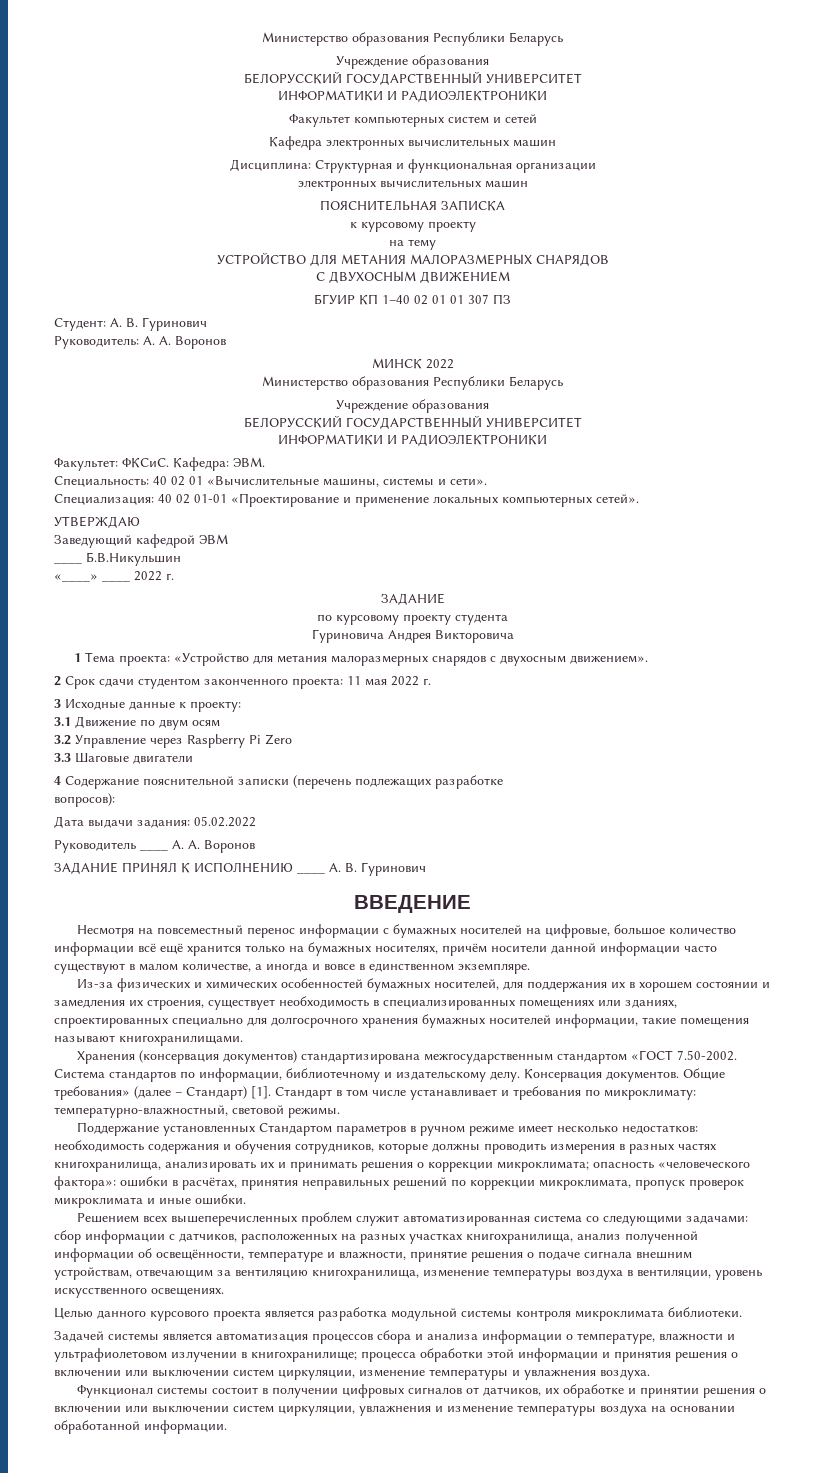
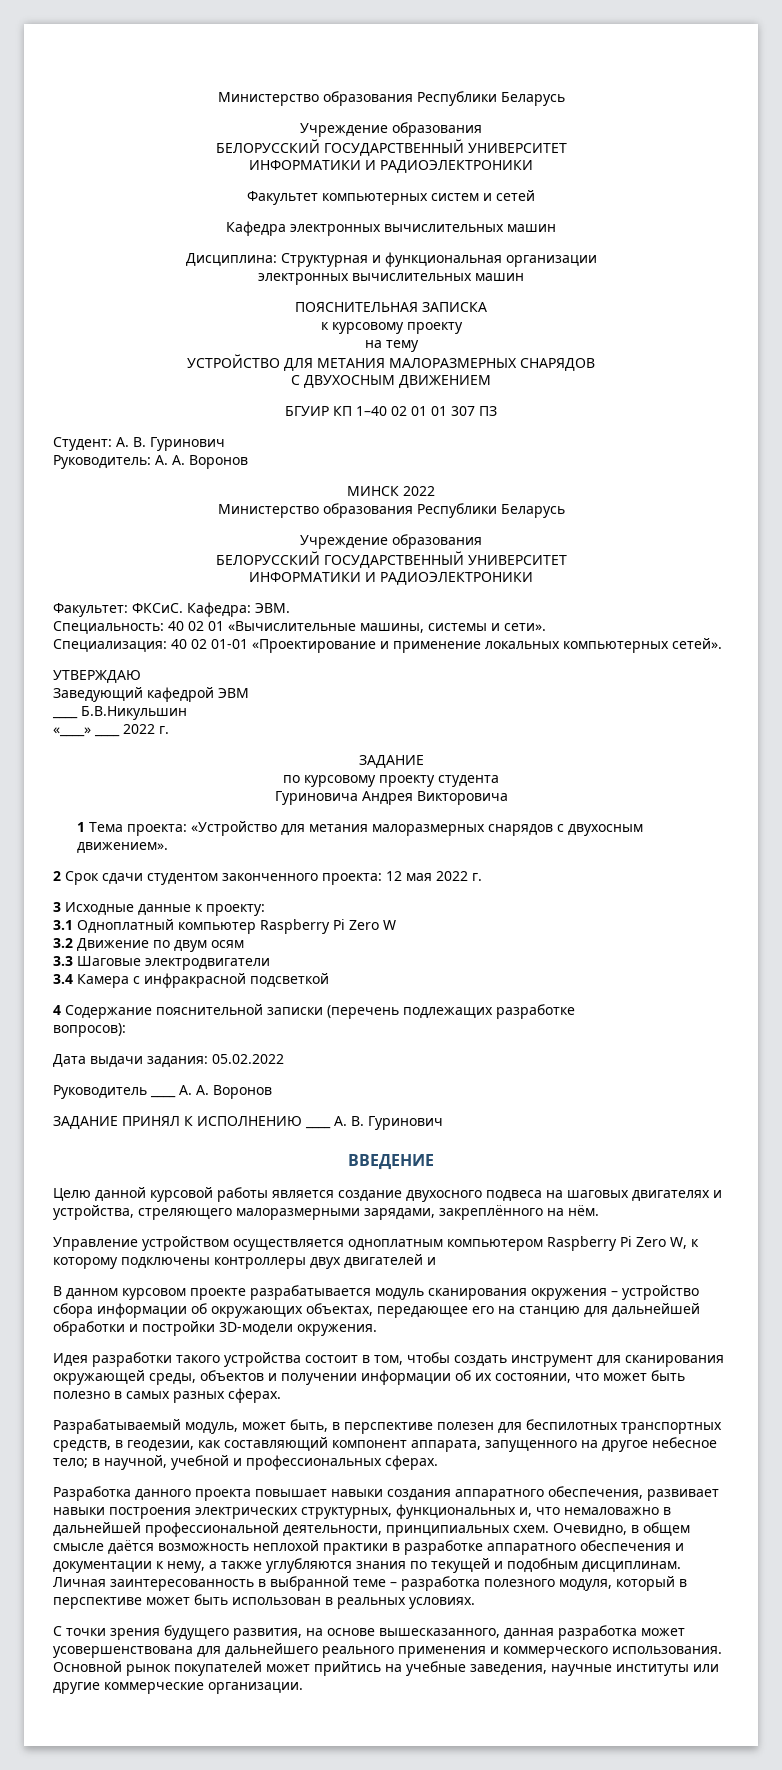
[347,676,361,685] 11 -> [386,871,402,881] 12
[75,716,220,730] [54,734,292,748] [54,753,193,764] Движение по двум осям // 3.2 Управление через Raspberry Pi Zero // 3.3 Шаговые двигатели -> [77,919,396,934] [53,938,244,952] [53,956,270,970] [53,973,329,988] Одноплатный компьютер Raspberry Pi Zero W // 3.2 Движение по двум осям // 3.3 Шаговые электродвигатели // 3.4 Камера с инфракрасной подсветкой
[76,924,736,938] [54,942,717,956] [54,963,530,974] [76,978,770,992] [54,996,677,1010] [54,1014,749,1028] [54,1035,243,1046] [76,1050,737,1064] [54,1068,725,1082] [54,1086,696,1100] [54,1105,340,1118] [76,1122,698,1136] [54,1140,717,1154] [54,1161,750,1172] [54,1176,744,1190] [54,1194,246,1208] [76,1212,748,1226] [54,1230,698,1244] [54,1248,692,1262] [54,1267,762,1280] [54,1287,224,1298] [54,1307,742,1321] [54,1330,735,1344] [54,1348,738,1362] [54,1369,650,1380] [76,1384,766,1398] [54,1405,735,1416] [54,1420,227,1434] Несмотря на повсеместный перенос информации с бумажных носителей на цифровые, большое количество информации всё ещё хранится только на бумажных носителях, причём носители данной информации часто существуют в малом количестве, а иногда и вовсе в единственном экземпляре. // Из-за физических и химических особенностей бумажных носителей, для поддержания их в хорошем состоянии и замедления их строения, существует необходимость в специализированных помещениях или зданиях, спроектированных специально для долгосрочного хранения бумажных носителей информации, такие помещения называют книгохранилищами. // Хранения (консервация документов) стандартизирована межгосударственным стандартом «ГОСТ 7.50-2002. Система стандартов по информации, библиотечному и издательскому делу. Консервация документов. Общие требования» (далее – Стандарт) [1]. Стандарт в том числе устанавливает и требования по микроклимату: температурно-влажностный, световой режимы. // Поддержание установленных Стандартом параметров в ручном режиме имеет несколько недостатков: необходимость содержания и обучения сотрудников, которые должны проводить измерения в разных частях книгохранилища, анализировать их и принимать решения о коррекции микроклимата; опасность «человеческого фактора»: ошибки в расчётах, принятия неправильных решений по коррекции микроклимата, пропуск проверок микроклимата и иные ошибки. // Решением всех вышеперечисленных проблем служит автоматизированная система со следующими задачами: сбор информации с датчиков, расположенных на разных участках книгохранилища, анализ полученной информации об освещённости, температуре и влажности, принятие решения о подаче сигнала внешним устройствам, отвечающим за вентиляцию книгохранилища, изменение температуры воздуха в вентиляции, уровень искусственного освещениях. // Целью данного курсового проекта является разработка модульной системы контроля микроклимата библиотеки. // Задачей системы является автоматизация процессов сбора и анализа информации о температуре, влажности и ультрафиолетовом излучении в книгохранилище; процесса обработки этой информации и принятия решения о включении или выключении систем циркуляции, изменение температуры и увлажнения воздуха. // Функционал системы состоит в получении цифровых сигналов от датчиков, их обработке и принятии решения о включении или выключении систем циркуляции, увлажнения и изменение температуры воздуха на основании обработанной информации. -> [53,1187,722,1202] [53,1205,599,1220] [53,1236,699,1251] [53,1254,436,1269] [53,1285,699,1300] [53,1303,700,1318] [53,1321,377,1336] [53,1352,724,1367] [53,1370,685,1385] [53,1388,281,1403] [53,1419,722,1434] [53,1437,717,1452] [53,1455,438,1470] [53,1486,719,1501] [53,1504,671,1519] [53,1522,690,1537] [53,1540,684,1555] [53,1558,681,1573] [53,1576,687,1591] [53,1594,475,1609] [53,1625,685,1640] [53,1643,722,1658] [53,1661,719,1676] [53,1682,303,1694] Целю данной курсовой работы является создание двухосного подвеса на шаговых двигателях и устройства, стреляющего малоразмерными зарядами, закреплённого на нём. // Управление устройством осуществляется одноплатным компьютером Raspberry Pi Zero W, к которому подключены контроллеры двух двигателей и // В данном курсовом проекте разрабатывается модуль сканирования окружения – устройство сбора информации об окружающих объектах, передающее его на станцию для дальнейшей обработки и постройки 3D-модели окружения. // Идея разработки такого устройства состоит в том, чтобы создать инструмент для сканирования окружающей среды, объектов и получении информации об их состоянии, что может быть полезно в самых разных сферах. // Разрабатываемый модуль, может быть, в перспективе полезен для беспилотных транспортных средств, в геодезии, как составляющий компонент аппарата, запущенного на другое небесное тело; в научной, учебной и профессиональных сферах. // Разработка данного проекта повышает навыки создания аппаратного обеспечения, развивает навыки построения электрических структурных, функциональных и, что немаловажно в дальнейшей профессиональной деятельности, принципиальных схем. Очевидно, в общем смысле даётся возможность неплохой практики в разработке аппаратного обеспечения и документации к нему, а также углубляются знания по текущей и подобным дисциплинам. Личная заинтересованность в выбранной теме – разработка полезного модуля, который в перспективе может быть использован в реальных условиях. // С точки зрения будущего развития, на основе вышесказанного, данная разработка может усовершенствована для дальнейшего реального применения и коммерческого использования. Основной рынок покупателей может прийтись на учебные заведения, научные институты или другие коммерческие организации.

